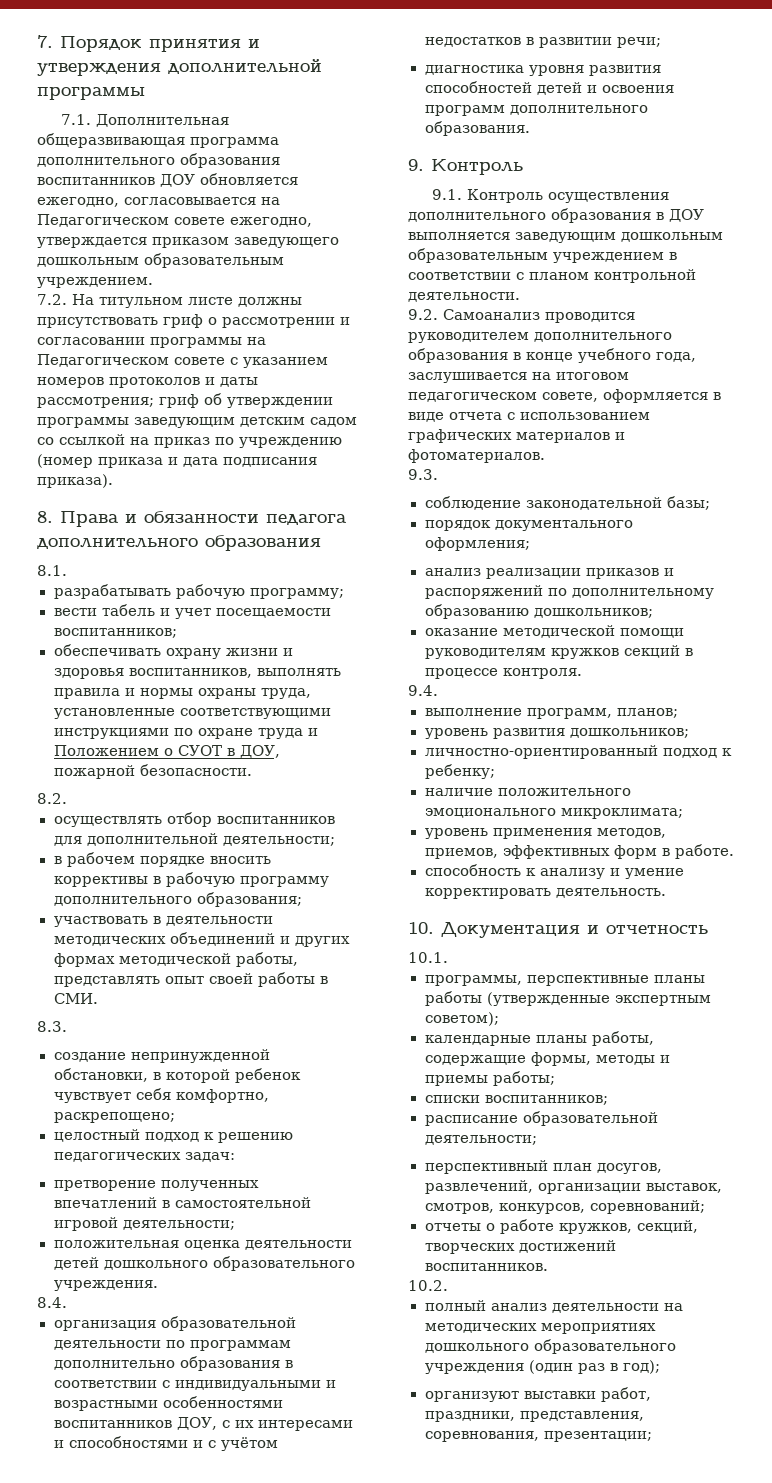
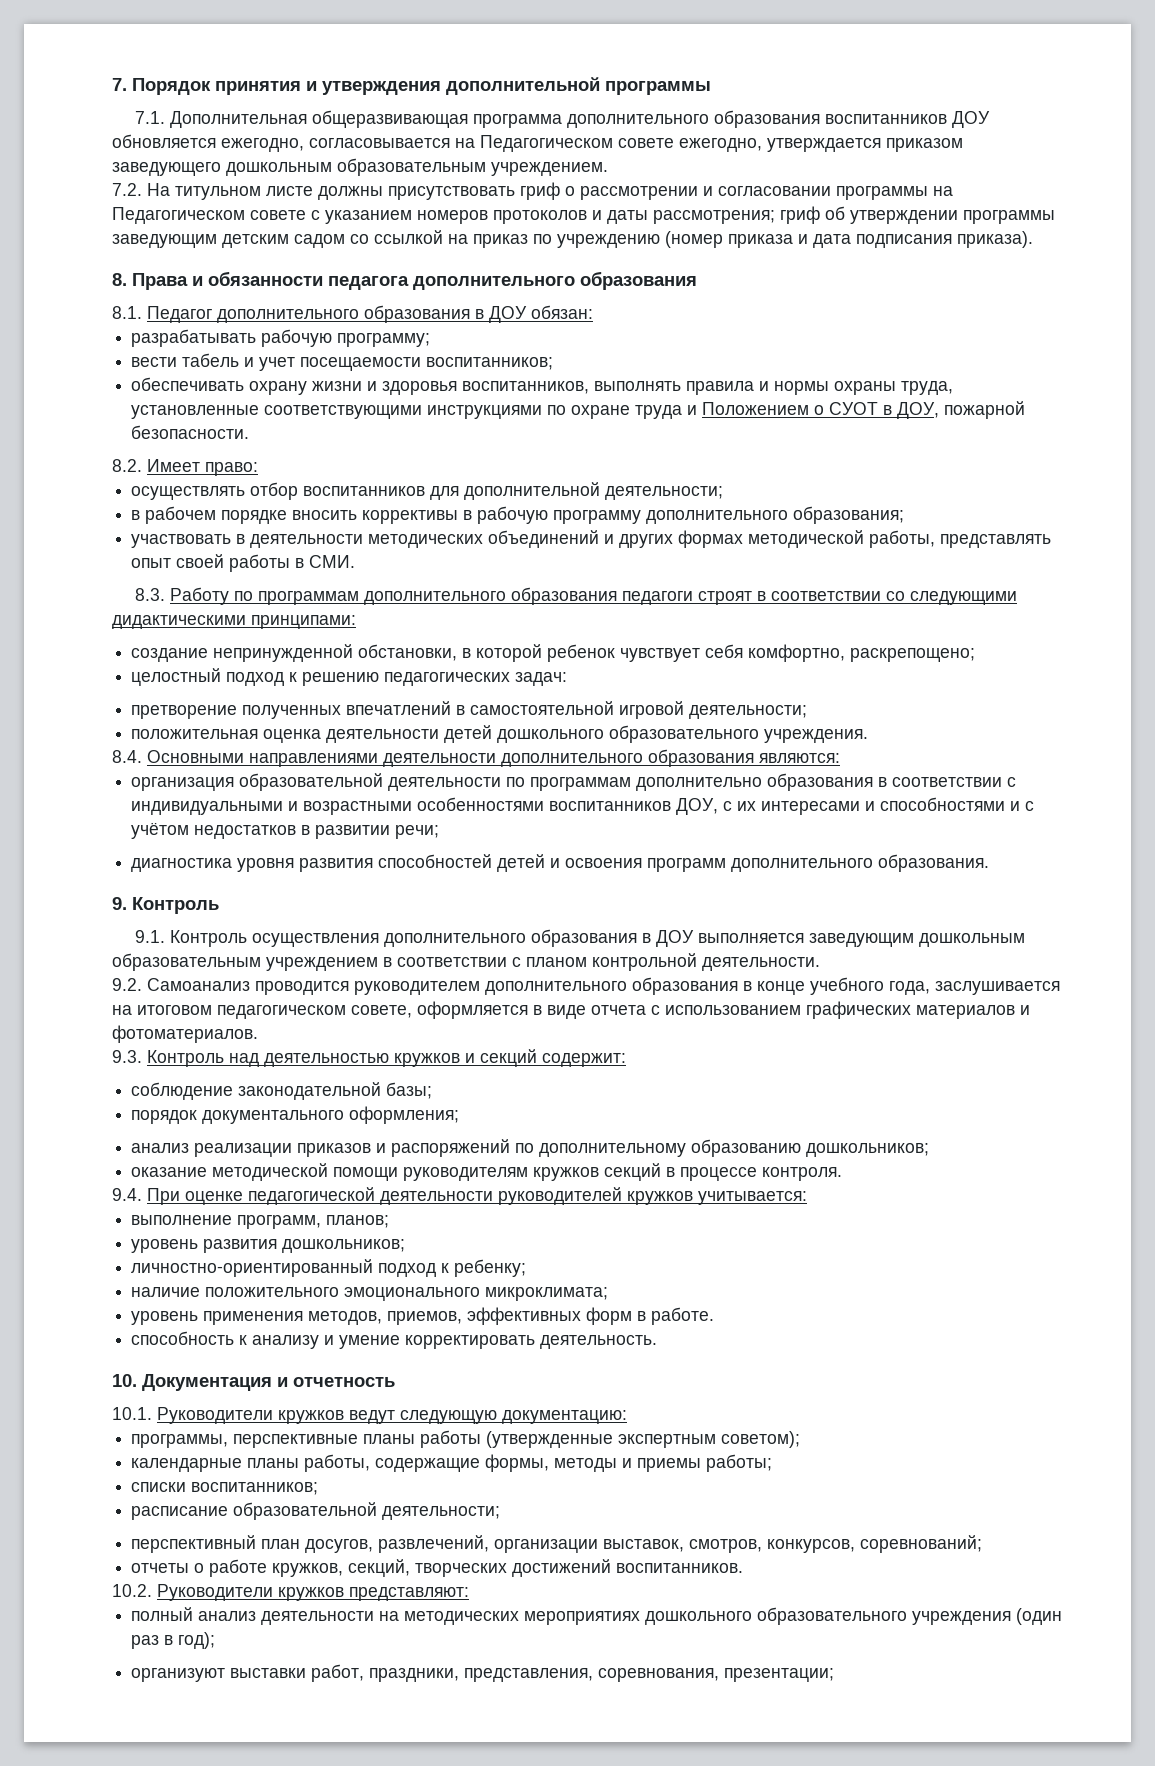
(67, 570) none -> [147,305,593,323] Педагог дополнительного образования в ДОУ обязан:
(67, 798) none -> [147,459,258,476] Имеет право:
(67, 1026) none -> [170,587,1018,605] [112,615,356,629] Работу по программам дополнительного образования педагоги строят в соответствии со следующими дидактическими принципами:
(67, 1302) none -> [147,749,840,767] Основными направлениями деятельности дополнительного образования являются:
(438, 474) none -> [147,1049,626,1067] Контроль над деятельностью кружков и секций содержит:
(438, 690) none -> [147,1187,807,1205] При оценке педагогической деятельности руководителей кружков учитывается:
(448, 957) none -> [157,1407,627,1424] Руководители кружков ведут следующую документацию:
(448, 1285) none -> [157,1584,469,1601] Руководители кружков представляют:

